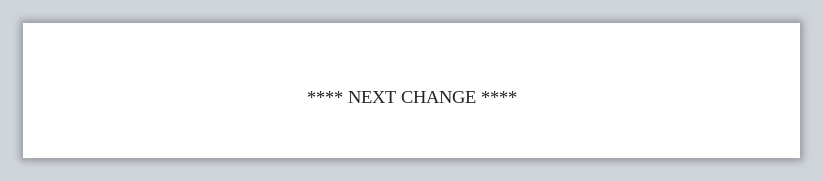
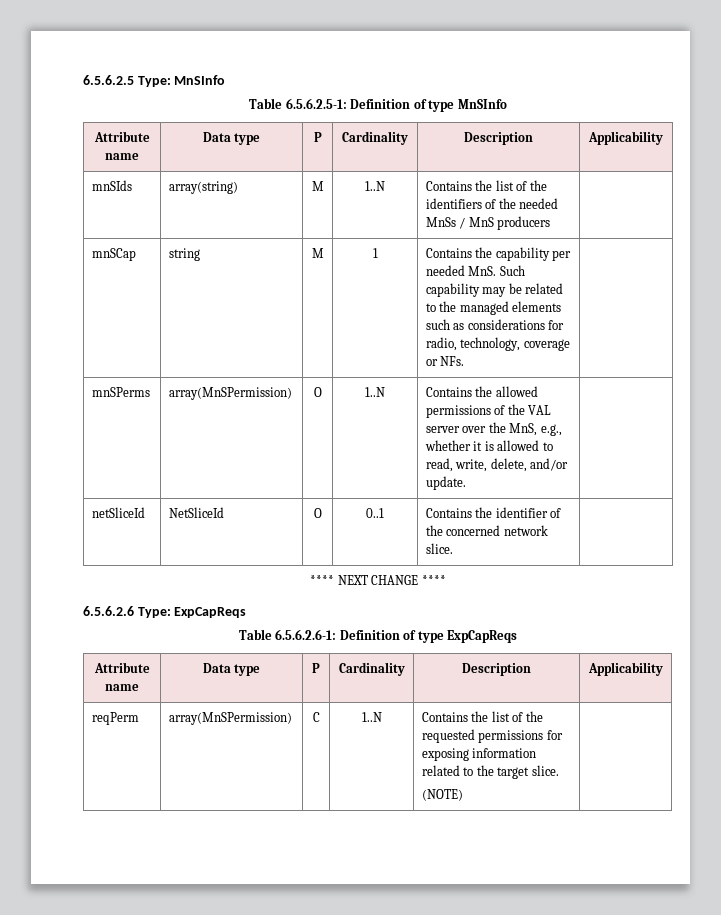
[306,91,517,103] **** NEXT CHANGE **** -> [83,75,226,87] [249,98,507,112] [93,131,150,142] [105,153,139,160] [202,132,261,145] [313,132,322,142] [342,131,408,145] [464,132,533,145] [588,131,663,145] [91,180,132,191] [168,181,238,194] [311,181,324,191] [365,181,385,191] [425,180,547,191] [425,198,559,209] [425,216,551,230] [91,248,136,261] [168,248,200,261] [311,248,324,258] [372,248,378,258] [425,247,572,261] [425,265,525,276] [425,283,564,297] [425,301,562,315] [425,319,565,330] [425,337,570,351] [425,356,465,366] [91,387,150,397] [168,387,292,400] [313,387,322,397] [365,387,385,397] [425,386,538,397] [425,404,552,418] [425,422,562,436] [424,440,553,451] [425,458,569,472] [425,476,466,490] [91,507,145,518] [168,507,224,518] [313,508,322,518] [366,508,384,518] [425,507,562,518] [425,525,548,536] [425,543,453,554] [310,575,446,585] [83,606,247,618] [238,629,518,643] [93,662,150,673] [105,684,139,691] [202,663,261,676] [312,663,320,673] [338,662,405,676] [462,663,531,676] [587,662,663,676] [91,712,139,725] [168,712,292,725] [312,712,320,722] [361,712,382,722] [421,711,543,722] [421,729,563,743] [421,748,537,761] [421,765,559,779] [421,789,463,801] 6.5.6.2.5 Type: MnSInfo // Table 6.5.6.2.5-1: Definition of type MnSInfo // Attribute name | Data type | P | Cardinality | Description | Applicability // mnSIds | array(string) | M | 1..N | Contains the list of the identifiers of the needed MnSs / MnS producers | // mnSCap | string | M | 1 | Contains the capability per needed MnS. Such capability may be related to the managed elements such as considerations for radio, technology, coverage or NFs. | // mnSPerms | array(MnSPermission) | O | 1..N | Contains the allowed permissions of the VAL server over the MnS, e.g., whether it is allowed to read, write, delete, and/or update. | // netSliceId | NetSliceId | O | 0..1 | Contains the identifier of the concerned network slice. | // **** NEXT CHANGE **** // 6.5.6.2.6 Type: ExpCapReqs // Table 6.5.6.2.6-1: Definition of type ExpCapReqs // Attribute name | Data type | P | Cardinality | Description | Applicability // reqPerm | array(MnSPermission) | C | 1..N | Contains the list of the requested permissions for exposing information related to the target slice. // (NOTE) |

